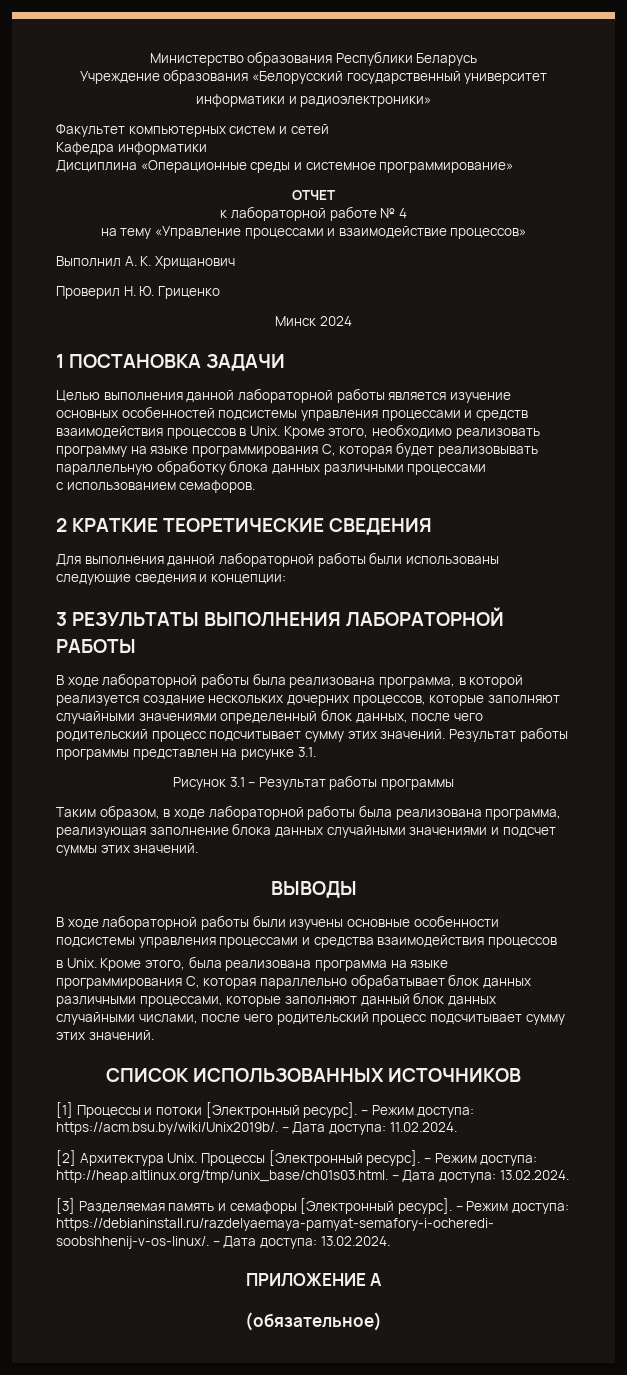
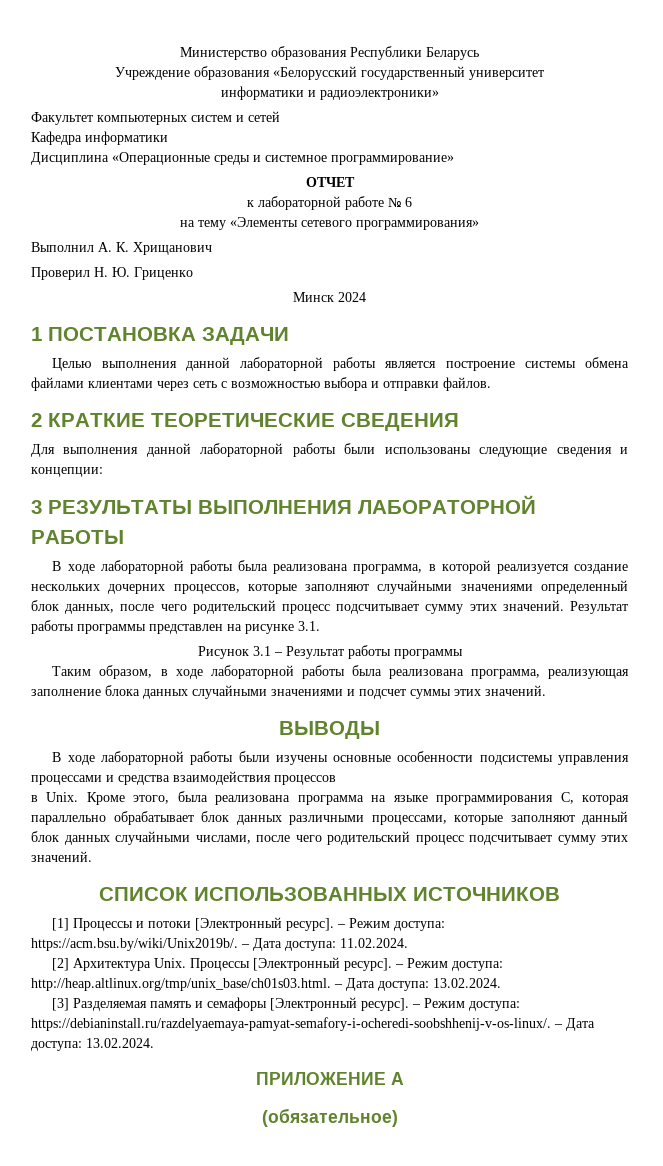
[398,208,407,218] 4 -> [405,197,412,207] 6
[154,226,527,239] «Управление процессами и взаимодействие процессов» -> [230,217,479,230] «Элементы сетевого программирования»
[449,392,511,403] [56,406,528,421] [56,424,540,439] [56,442,538,457] [56,460,487,475] [56,480,256,493] изучение основных особенностей подсистемы управления процессами и средств взаимодействия процессов в Unix. Кроме этого, необходимо реализовать программу на языке программирования С, которая будет реализовывать параллельную обработку блока данных различными процессами // с использованием семафоров. -> [445,357,630,371] [31,377,491,391] построение системы обмена файлами клиентами через сеть с возможностью выбора и отправки файлов.

